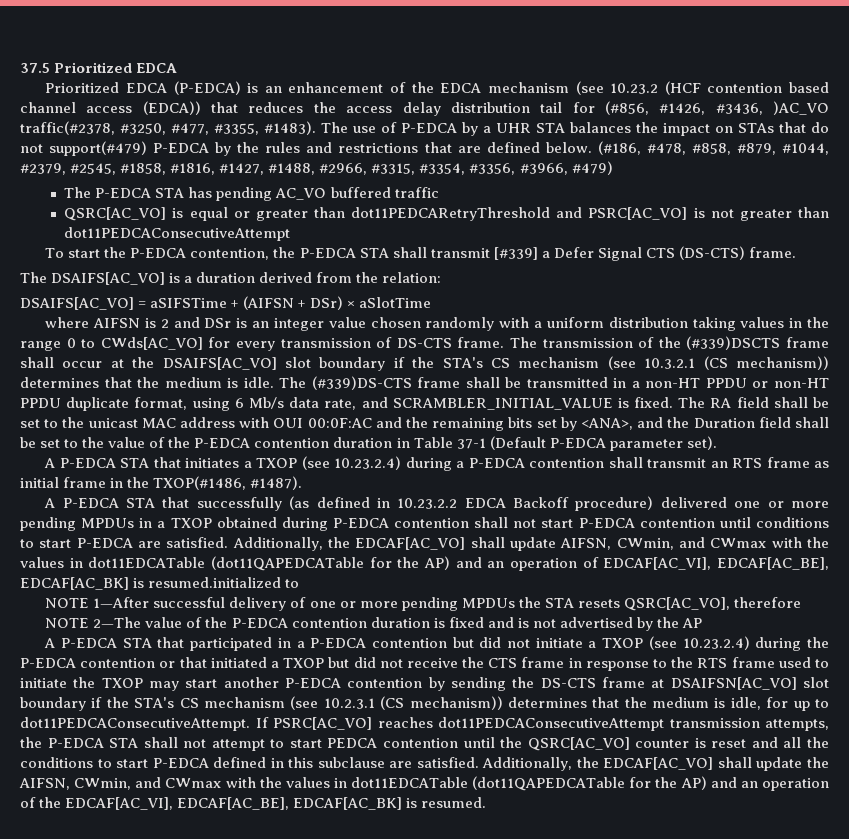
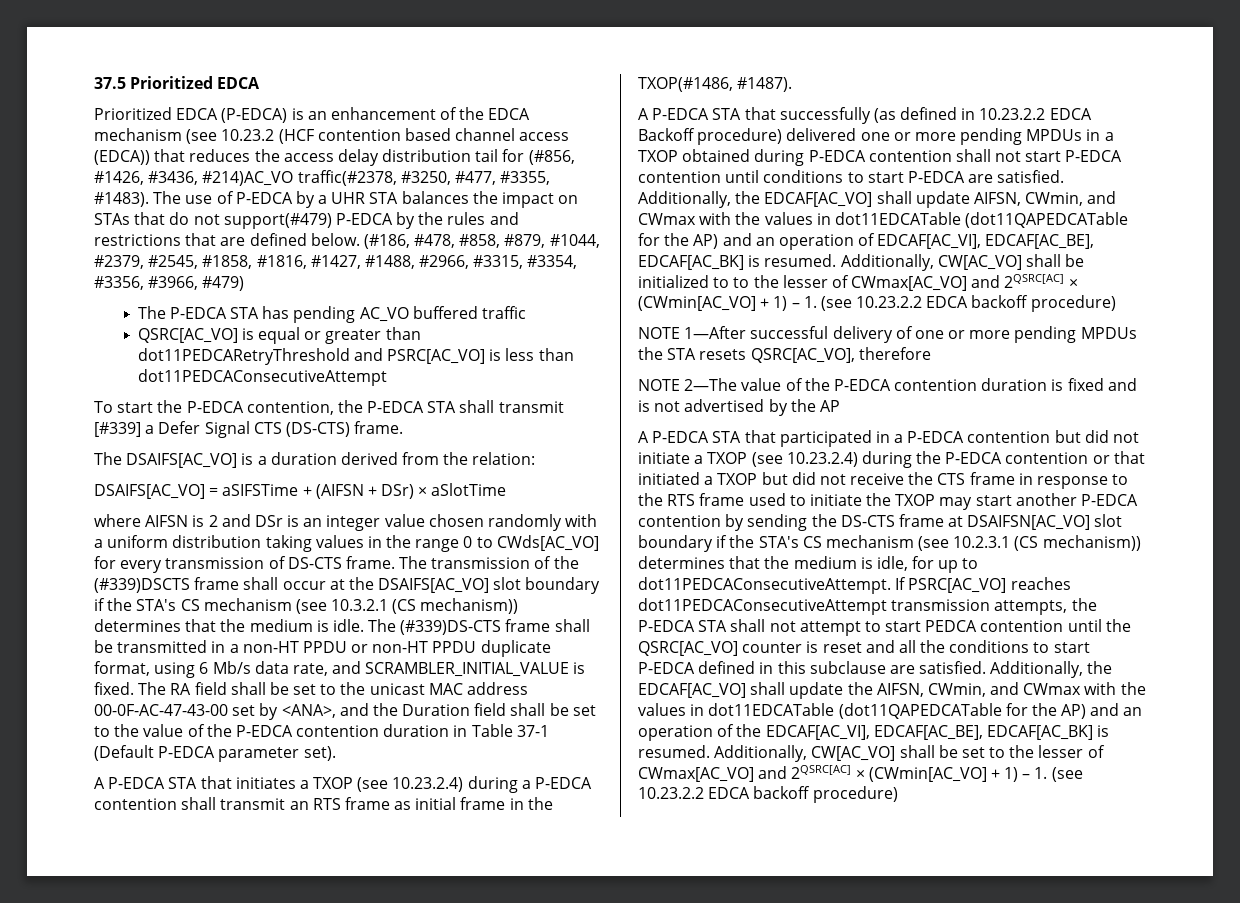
[773,101,830,115] )AC_VO -> [202,171,294,186] #214)AC_VO
[710,209,792,221] not greater -> [505,348,535,361] less
[239,417,533,431] with OUI 00:0F:AC and the remaining bits -> [94,704,228,716] 00-0F-AC-47-43-00
[148,577,300,588] resumed.initialized to -> [764,254,1085,271] [638,274,1078,291] [638,295,1116,312] resumed. Additionally, CW[AC_VO] shall be initialized to to the lesser of CWmax[AC_VO] and 2QSRC[AC] × (CWmin[AC_VO] + 1) – 1. (see 10.23.2.2 EDCA backoff procedure)
(487, 802) none -> [714,745,1105,762] [638,765,1083,782] [638,786,898,803] Additionally, CW[AC_VO] shall be set to the lesser of CWmax[AC_VO] and 2QSRC[AC] × (CWmin[AC_VO] + 1) – 1. (see 10.23.2.2 EDCA backoff procedure)

